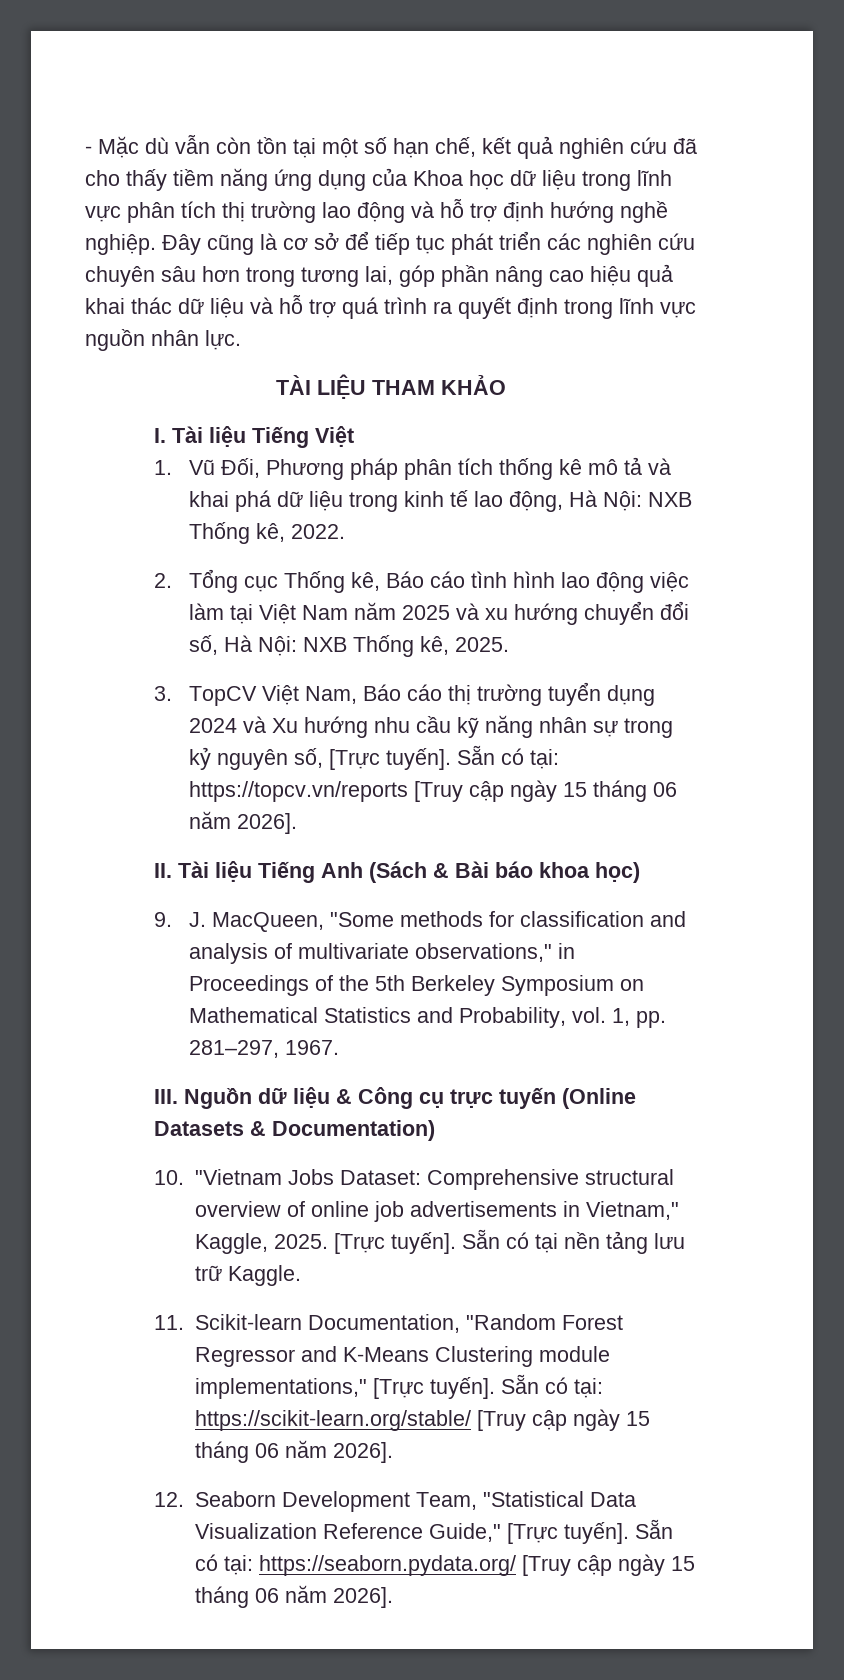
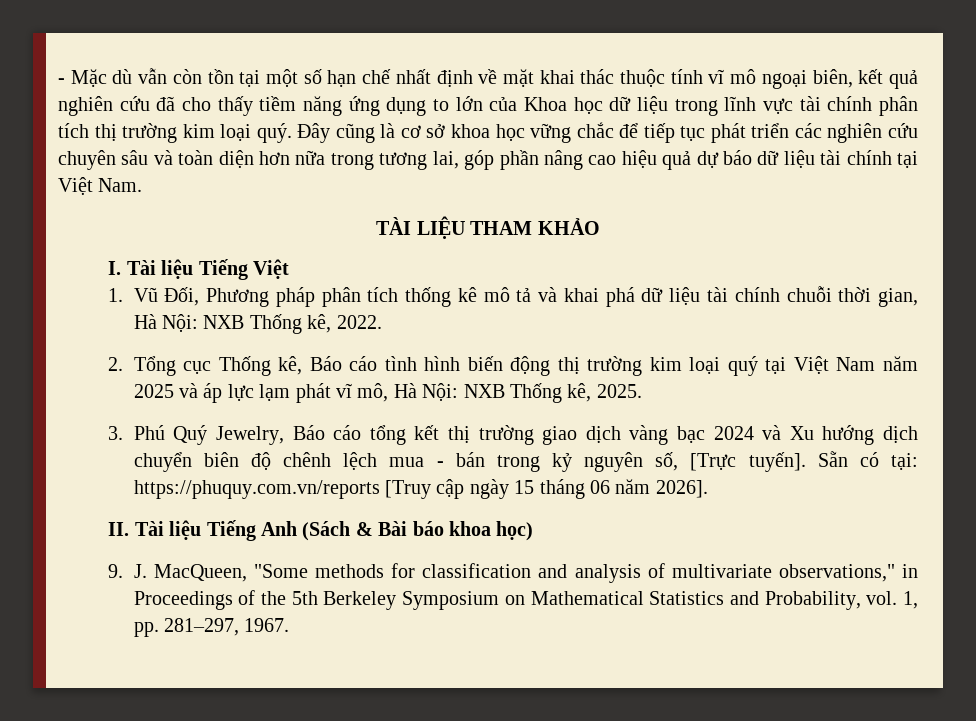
[435,137,476,157] chế, -> [362,69,853,89] chế nhất định về mặt khai thác thuộc tính vĩ mô ngoại biên,
(366, 180) none -> [433,96,483,111] to lớn
(121, 214) none -> [799,96,873,111] tài chính
[322,199,668,223] [85,234,156,255] lao động và hỗ trợ định hướng nghề nghiệp. -> [182,123,292,143] kim loại quý.
(339, 241) none -> [451,122,614,143] khoa học vững chắc
[202,266,240,282] hơn -> [153,150,326,168] và toàn diện hơn nữa
[85,295,696,319] [85,329,241,351] khai thác dữ liệu và hỗ trợ quá trình ra quyết định trong lĩnh vực nguồn nhân lực. -> [696,150,918,168] [58,177,143,195] dự báo dữ liệu tài chính tại Việt Nam.
[348,490,563,512] trong kinh tế lao động, -> [706,286,919,307] tài chính chuỗi thời gian,
[560,572,689,593] [188,603,224,620] lao động việc làm -> [467,356,758,376] biến động thị trường kim loại quý
[484,601,689,625] [188,635,218,655] xu hướng chuyển đổi số, -> [203,383,389,403] áp lực lạm phát vĩ mô,
[188,682,655,706] [188,715,618,738] TopCV Việt Nam, Báo cáo thị trường tuyển dụng 2024 và Xu hướng nhu cầu kỹ năng nhân sự -> [133,425,919,445] [133,452,485,472] Phú Quý Jewelry, Báo cáo tổng kết thị trường giao dịch vàng bạc 2024 và Xu hướng dịch chuyển biên độ chênh lệch mua - bán
[188,781,408,802] https://topcv.vn/reports -> [133,480,380,499] https://phuquy.com.vn/reports
[154,1087,637,1109] [154,1120,436,1141] [154,1169,675,1190] [195,1201,680,1222] [195,1229,686,1254] [195,1265,302,1286] [154,1314,624,1333] [195,1346,611,1367] [195,1374,604,1399] [195,1409,651,1431] [195,1440,394,1463] [154,1491,637,1512] [195,1519,674,1544] [195,1554,696,1576] [195,1585,394,1608] // III. Nguồn dữ liệu & Công cụ trực tuyến (Online Datasets & Documentation) // 10. "Vietnam Jobs Dataset: Comprehensive structural overview of online job advertisements in Vietnam," Kaggle, 2025. [Trực tuyến]. Sẵn có tại nền tảng lưu trữ Kaggle. // 11. Scikit-learn Documentation, "Random Forest Regressor and K-Means Clustering module implementations," [Trực tuyến]. Sẵn có tại: https://scikit-learn.org/stable/ [Truy cập ngày 15 tháng 06 năm 2026]. // 12. Seaborn Development Team, "Statistical Data Visualization Reference Guide," [Trực tuyến]. Sẵn có tại: https://seaborn.pydata.org/ [Truy cập ngày 15 tháng 06 năm 2026]. -> (290, 625) none

